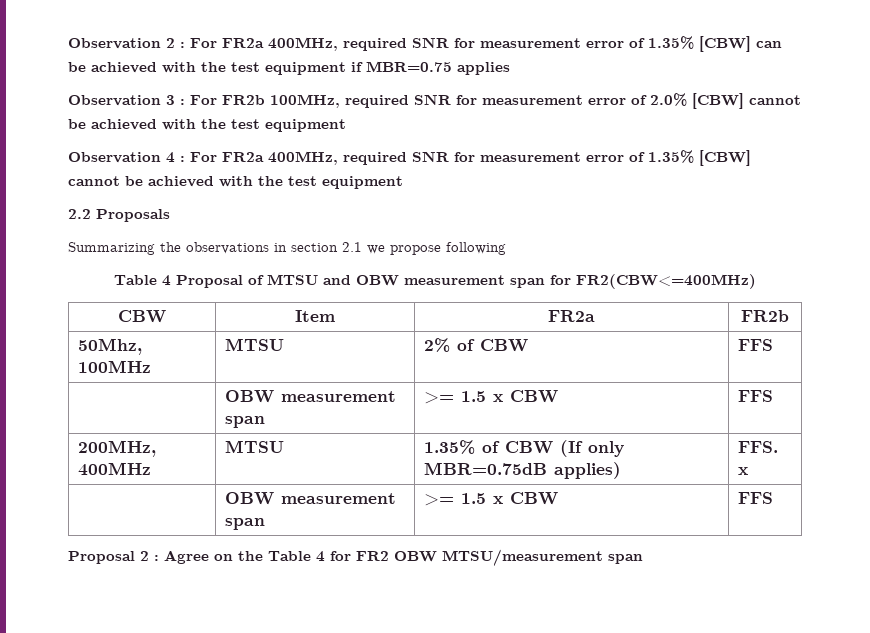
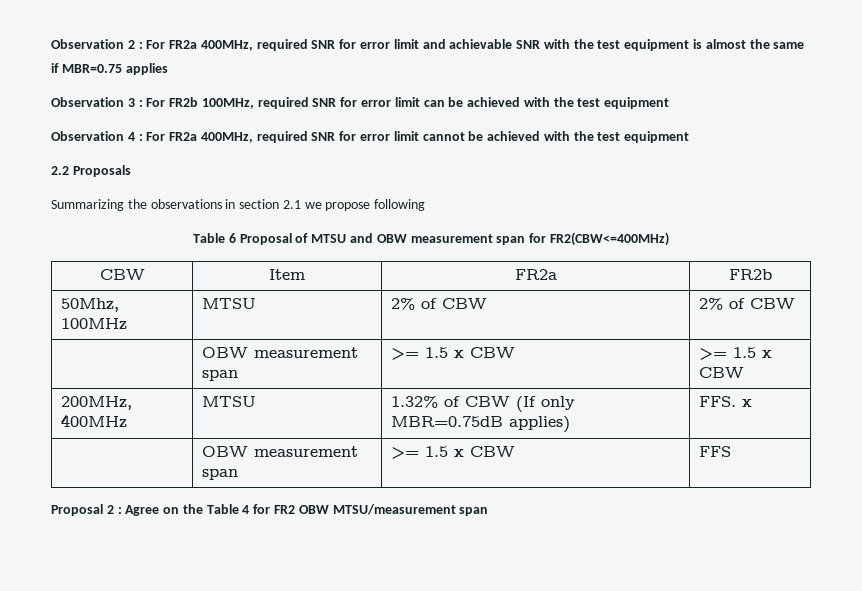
[480,36,782,52] [68,62,346,75] measurement error of 1.35% [CBW] can be achieved with the test equipment -> [360,39,805,51] error limit and achievable SNR with the test equipment is almost the same
[482,93,801,109] measurement error of 2.0% [CBW] cannot -> [361,97,445,107] error limit can
[480,150,751,166] measurement error of 1.35% [CBW] -> [360,131,419,141] error limit
[162,275,171,286] 4 -> [228,233,236,243] 6
[737,339,773,351] [224,390,396,403] [224,416,265,428] [423,390,558,404] [737,390,773,402] FFS // | OBW measurement span | >= 1.5 x CBW | FFS -> [698,298,795,310] [201,347,358,358] [201,370,238,381] [390,347,515,360] [698,347,772,360] [698,367,744,378] 2% of CBW // | OBW measurement span | >= 1.5 x CBW | >= 1.5 x CBW
[423,440,475,454] 1.35% -> [390,396,438,408] 1.32%

